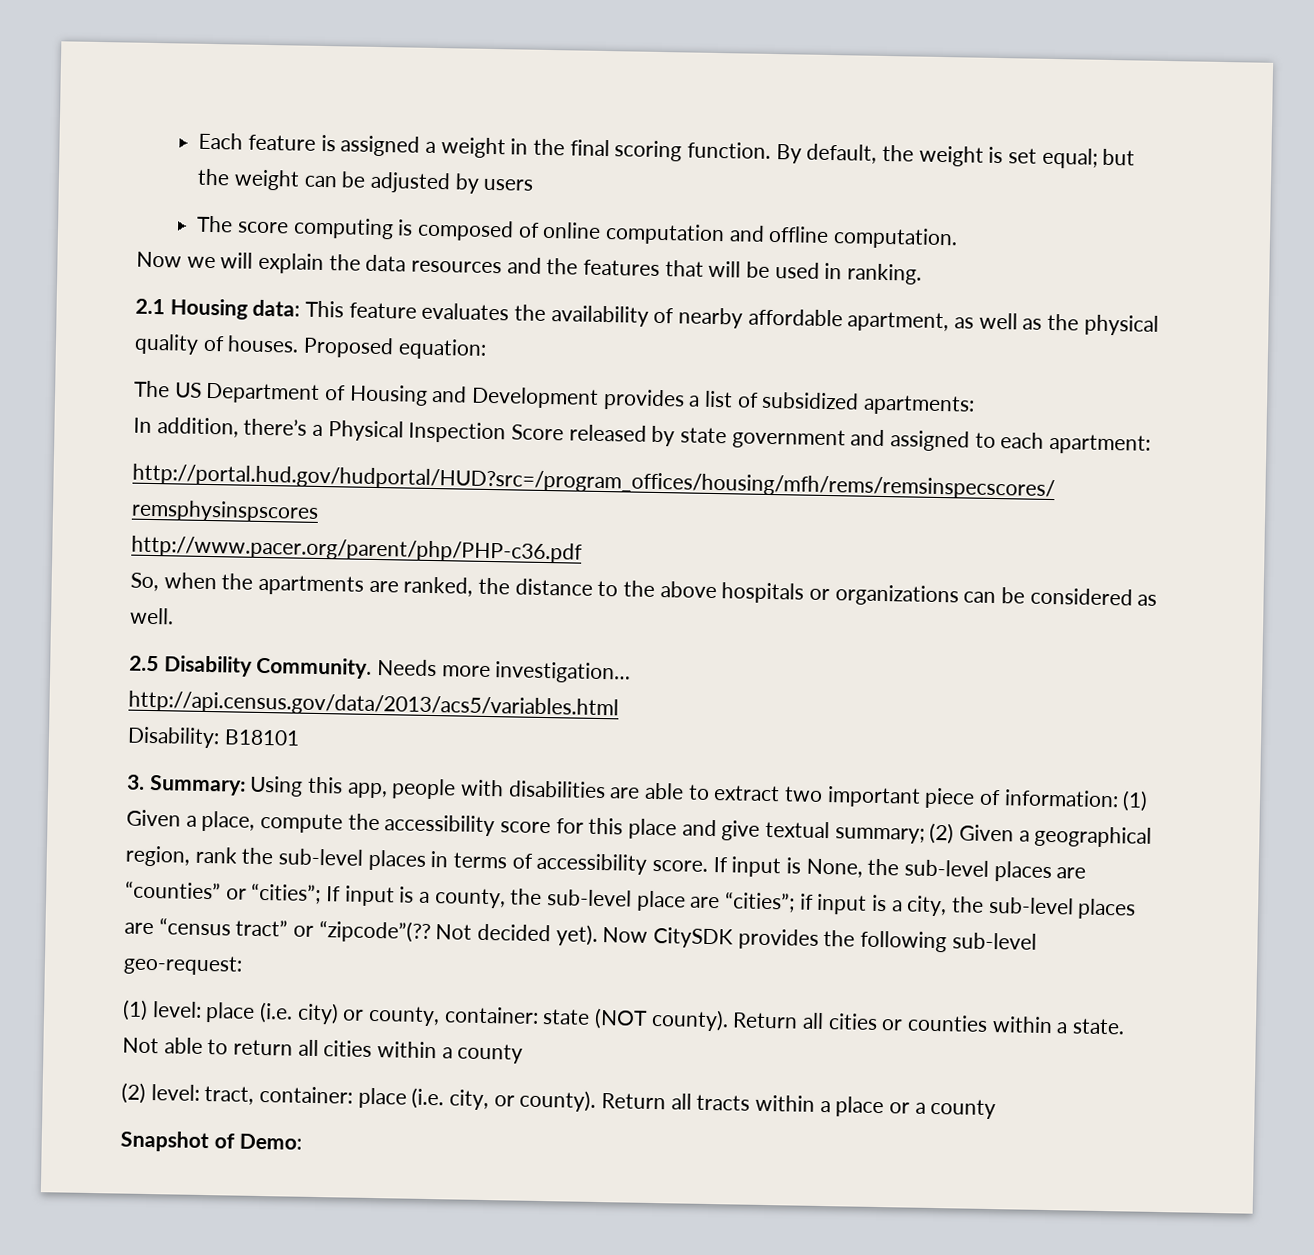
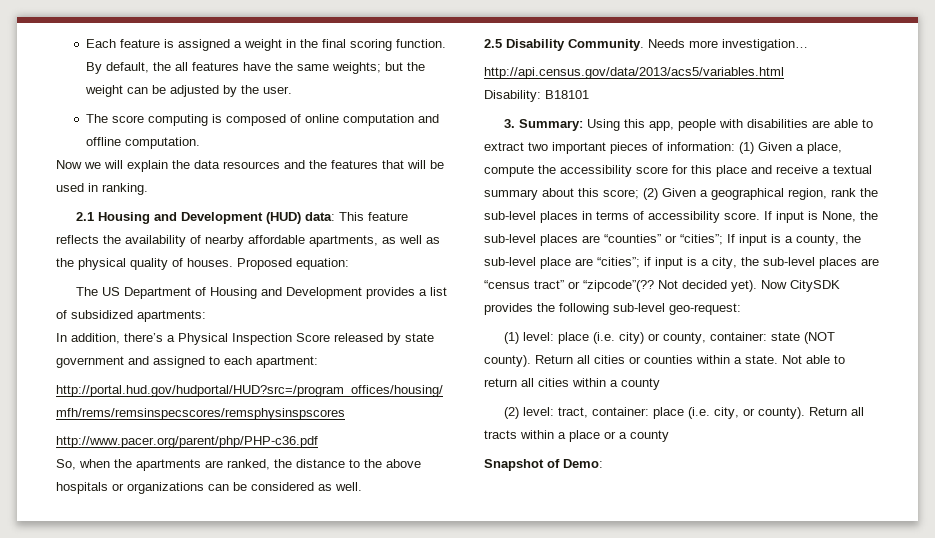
[918,145,1098,169] weight is set equal; -> [174,62,381,74] all features have the same weights;
[483,178,534,191] users -> [240,85,292,94] the user.
(248, 309) none -> [154,212,302,224] and Development (HUD)
[421,302,510,321] evaluates -> [56,235,99,244] reflects
[847,311,950,333] apartment, -> [309,235,378,247] apartments,
[924,787,976,809] piece -> [610,142,648,154] pieces
[721,820,925,844] give textual summary; -> [776,165,872,174] [484,188,639,200] receive a textual summary about this score;

